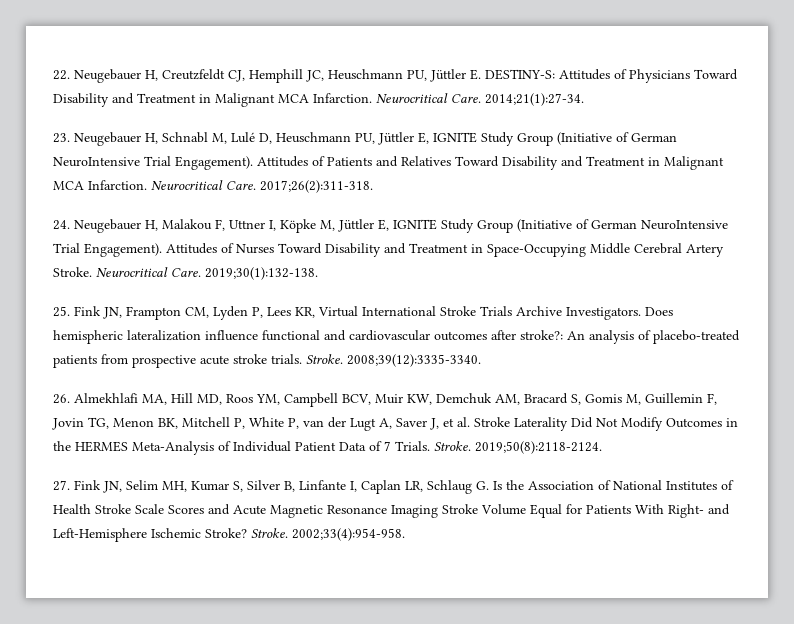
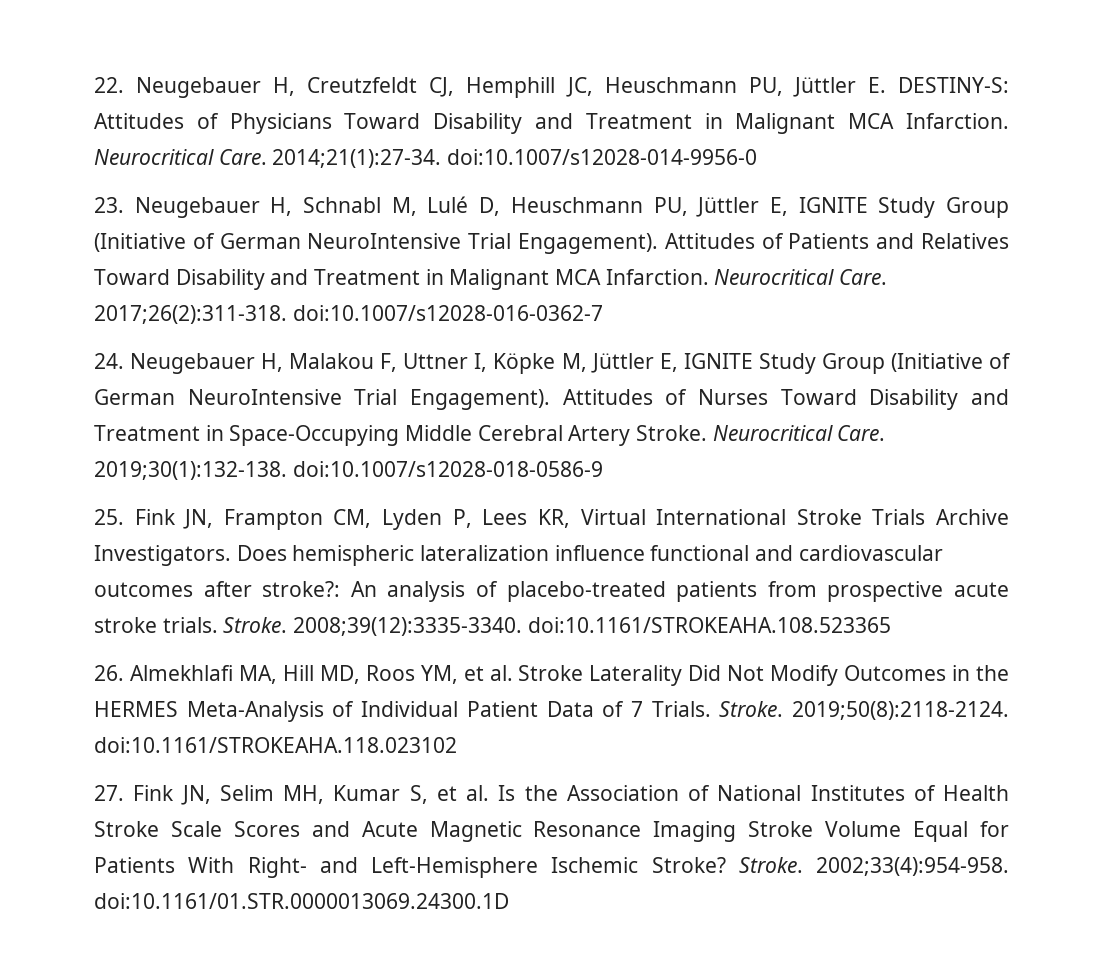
(584, 99) none -> [447,149,758,165] doi:10.1007/s12028-014-9956-0
(373, 186) none -> [292,305,603,321] doi:10.1007/s12028-016-0362-7
(318, 273) none -> [292,461,603,477] doi:10.1007/s12028-018-0586-9
(481, 360) none -> [527,617,891,633] doi:10.1161/STROKEAHA.108.523365
[284,393,717,407] [52,417,439,431] Campbell BCV, Muir KW, Demchuk AM, Bracard S, Gomis M, Guillemin F, Jovin TG, Menon BK, Mitchell P, White P, van der Lugt A, Saver J, -> (458, 674) none
(602, 447) none -> [94,737,457,753] doi:10.1161/STROKEAHA.118.023102
[247,480,489,494] Silver B, Linfante I, Caplan LR, Schlaug G. -> [436,785,489,801] et al.
(405, 534) none -> [94,893,509,909] doi:10.1161/01.STR.0000013069.24300.1D

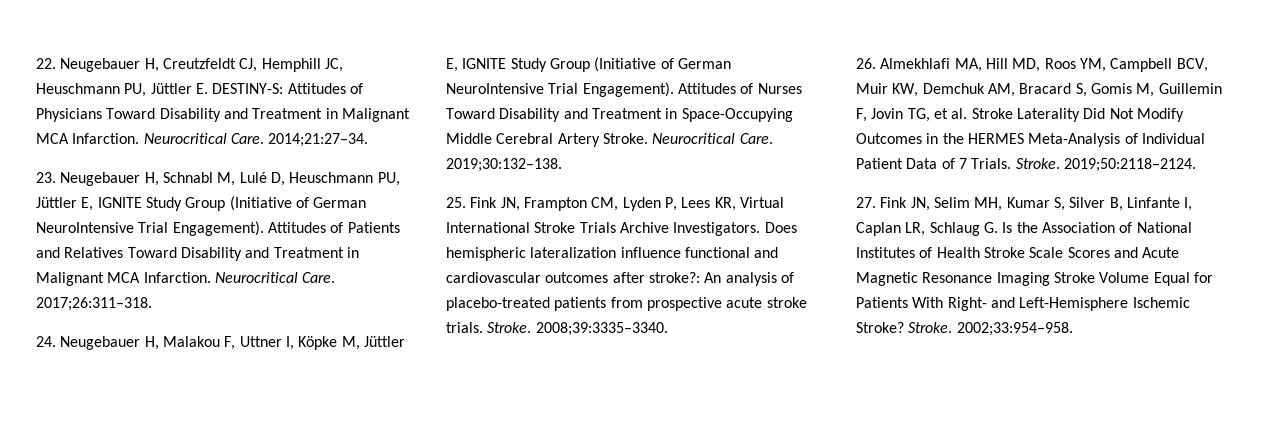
[272,149,758,168] 2014;21(1):27-34. doi:10.1007/s12028-014-9956-0 -> [268,133,369,147] 2014;21:27–34.
[94,305,603,324] 2017;26(2):311-318. doi:10.1007/s12028-016-0362-7 -> [36,297,152,311] 2017;26:311–318.
[94,461,603,480] 2019;30(1):132-138. doi:10.1007/s12028-018-0586-9 -> [446,158,562,172] 2019;30:132–138.
[293,617,891,636] 2008;39(12):3335-3340. doi:10.1161/STROKEAHA.108.523365 -> [535,322,668,336] 2008;39:3335–3340.
(458, 674) none -> [1110,58,1208,72] [856,83,1222,97] [856,108,930,122] Campbell BCV, Muir KW, Demchuk AM, Bracard S, Gomis M, Guillemin F, Jovin TG,
[792,701,1010,720] [94,737,457,753] 2019;50(8):2118-2124. doi:10.1161/STROKEAHA.118.023102 -> [1063,158,1196,172] 2019;50:2118–2124.
[436,785,489,801] et al. -> [1069,197,1193,211] [856,222,998,236] Silver B, Linfante I, Caplan LR, Schlaug G.
[816,857,1009,876] [94,893,509,909] 2002;33(4):954-958. doi:10.1161/01.STR.0000013069.24300.1D -> [956,322,1073,336] 2002;33:954–958.

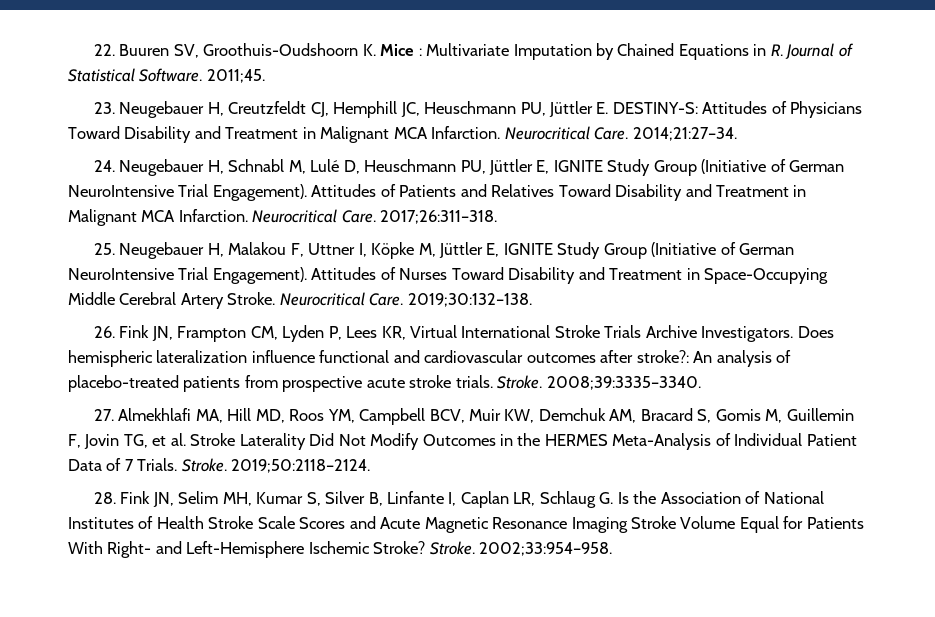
(56, 63) none -> [119,43,853,60] [68,68,265,83] [93,102,115,114] Buuren SV, Groothuis-Oudshoorn K. Mice : Multivariate Imputation by Chained Equations in R. Journal of Statistical Software. 2011;45. // 23.
[36,172,56,183] 23. -> [93,160,115,172] 24.
[36,336,56,347] 24. -> [93,243,115,255] 25.
[446,197,466,208] 25. -> [93,326,115,338] 26.
[856,58,876,69] 26. -> [93,409,114,421] 27.
[856,197,876,208] 27. -> [93,492,116,504] 28.

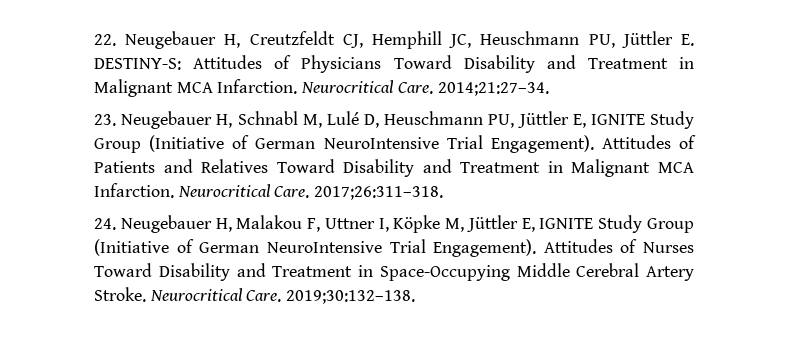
[119,43,853,60] [68,68,265,83] [93,102,115,114] Buuren SV, Groothuis-Oudshoorn K. Mice : Multivariate Imputation by Chained Equations in R. Journal of Statistical Software. 2011;45. // 23. -> (116, 40) none
[93,160,115,172] 24. -> [94,114,116,126] 23.
[93,243,115,255] 25. -> [94,218,116,230] 24.
[93,325,834,342] [68,350,792,367] [68,375,701,392] [93,408,854,425] [68,433,857,450] [68,458,371,473] [93,491,824,508] [68,516,864,533] [68,541,613,558] // 26. Fink JN, Frampton CM, Lyden P, Lees KR, Virtual International Stroke Trials Archive Investigators. Does hemispheric lateralization influence functional and cardiovascular outcomes after stroke?: An analysis of placebo-treated patients from prospective acute stroke trials. Stroke. 2008;39:3335–3340. // 27. Almekhlafi MA, Hill MD, Roos YM, Campbell BCV, Muir KW, Demchuk AM, Bracard S, Gomis M, Guillemin F, Jovin TG, et al. Stroke Laterality Did Not Modify Outcomes in the HERMES Meta-Analysis of Individual Patient Data of 7 Trials. Stroke. 2019;50:2118–2124. // 28. Fink JN, Selim MH, Kumar S, Silver B, Linfante I, Caplan LR, Schlaug G. Is the Association of National Institutes of Health Stroke Scale Scores and Acute Magnetic Resonance Imaging Stroke Volume Equal for Patients With Right- and Left-Hemisphere Ischemic Stroke? Stroke. 2002;33:954–958. -> (416, 297) none

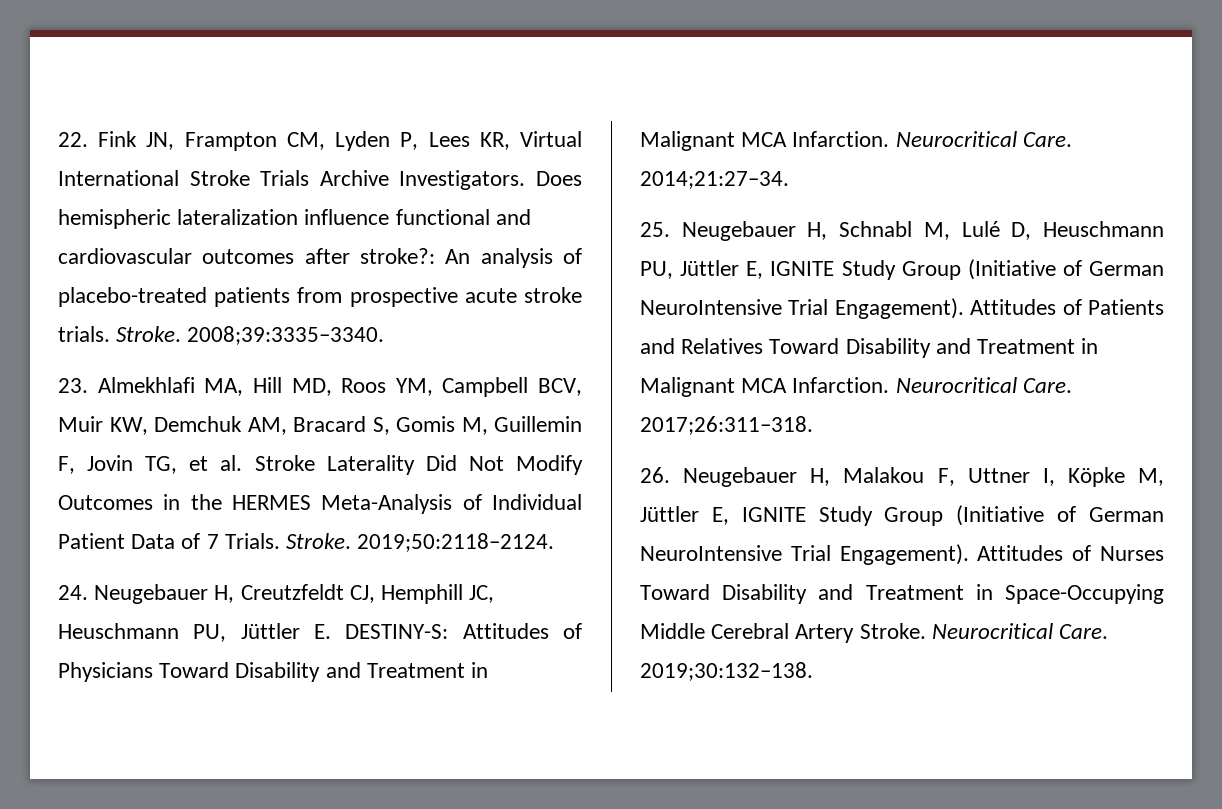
(116, 40) none -> [98,131,582,151] [58,170,582,190] [58,209,531,229] [58,248,582,268] [58,287,582,307] [58,326,385,345] [58,377,582,397] [58,416,582,435] [58,455,583,475] [58,494,582,514] [58,533,555,552] [58,585,88,600] Fink JN, Frampton CM, Lyden P, Lees KR, Virtual International Stroke Trials Archive Investigators. Does hemispheric lateralization influence functional and cardiovascular outcomes after stroke?: An analysis of placebo-treated patients from prospective acute stroke trials. Stroke. 2008;39:3335–3340. // 23. Almekhlafi MA, Hill MD, Roos YM, Campbell BCV, Muir KW, Demchuk AM, Bracard S, Gomis M, Guillemin F, Jovin TG, et al. Stroke Laterality Did Not Modify Outcomes in the HERMES Meta-Analysis of Individual Patient Data of 7 Trials. Stroke. 2019;50:2118–2124. // 24.
[94,114,116,126] 23. -> [640,222,670,237] 25.
[94,218,116,230] 24. -> [640,467,670,483] 26.

